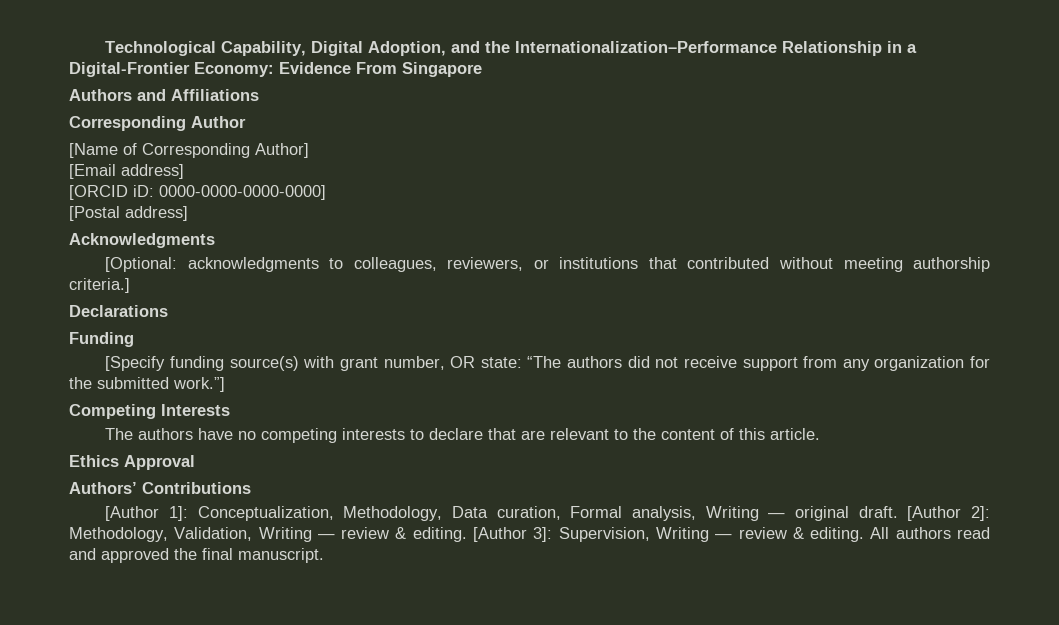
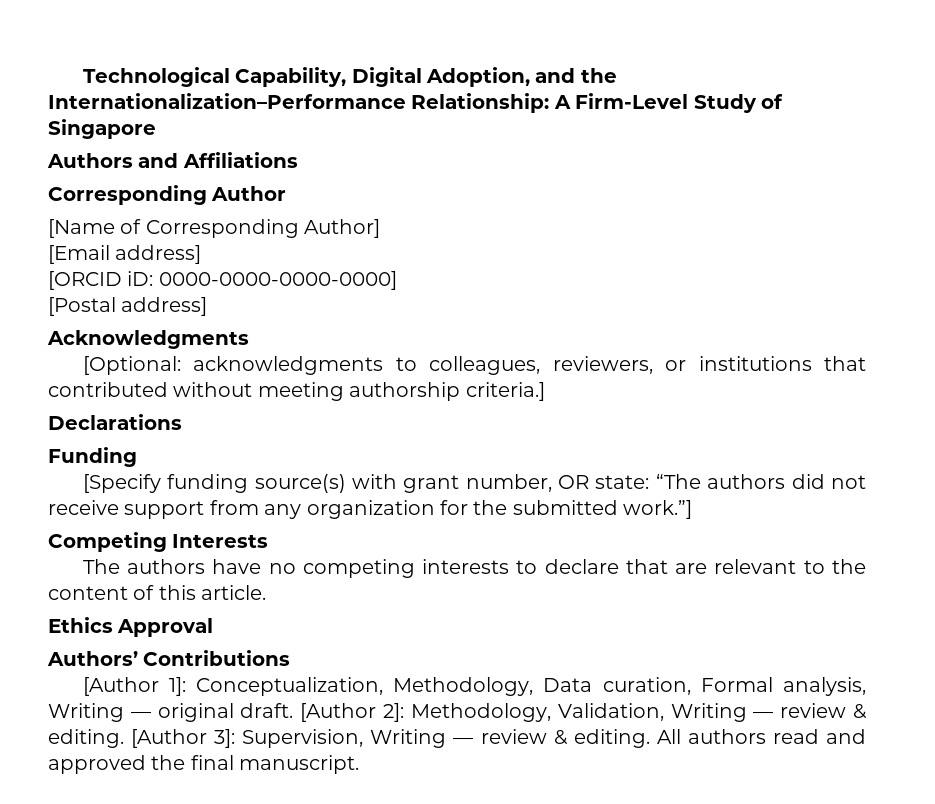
[782,41,918,56] [69,62,397,77] Relationship in a Digital-Frontier Economy: Evidence From -> [411,93,783,113] Relationship: A Firm-Level Study of

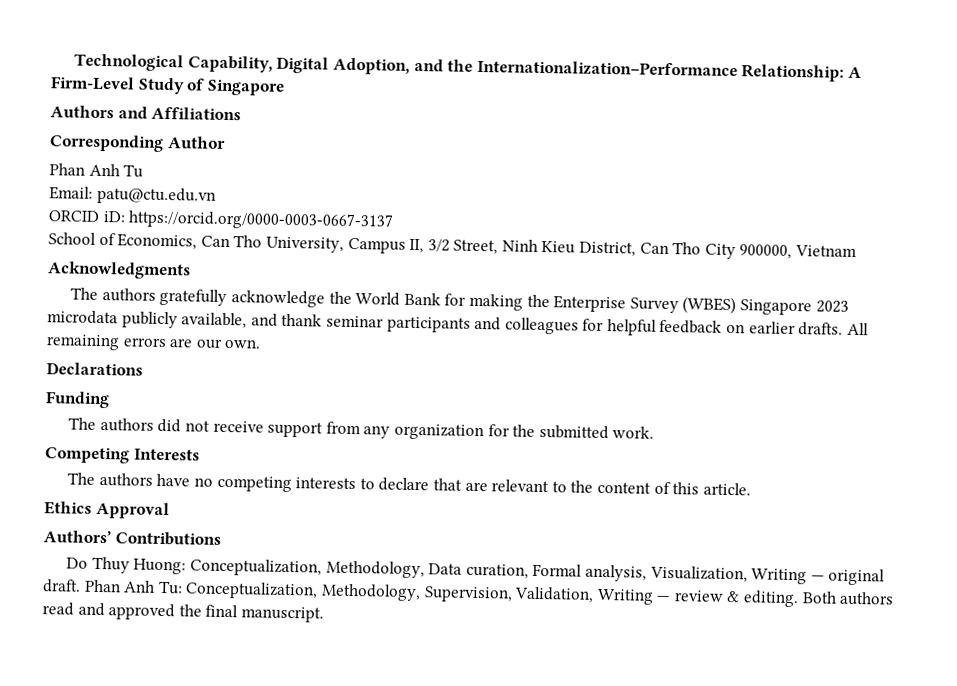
[48,219,381,238] [48,245,202,264] [48,271,397,290] [48,297,208,316] [47,330,249,349] [82,356,866,375] [48,382,545,401] [48,414,182,430] [48,447,137,467] [82,474,701,493] [Name of Corresponding Author] // [Email address] // [ORCID iD: 0000-0000-0000-0000] // [Postal address] // Acknowledgments // [Optional: acknowledgments to colleagues, reviewers, or institutions that contributed without meeting authorship criteria.] // Declarations // Funding // [Specify funding source(s) with grant number, OR state: “The -> [49,163,144,178] [49,186,216,205] [48,210,395,231] [48,232,858,260] [47,261,191,280] [70,287,849,316] [47,310,869,336] [46,334,262,351] [46,362,143,376] [45,391,110,409] [68,417,97,430] Phan Anh Tu // Email: patu@ctu.edu.vn // ORCID iD: https://orcid.org/0000-0003-0667-3137 // School of Economics, Can Tho University, Campus II, 3/2 Street, Ninh Kieu District, Can Tho City 900000, Vietnam // Acknowledgments // The authors gratefully acknowledge the World Bank for making the Enterprise Survey (WBES) Singapore 2023 microdata publicly available, and thank seminar participants and colleagues for helpful feedback on earlier drafts. All remaining errors are our own. // Declarations // Funding // The
[623,500,693,519] work.”] -> [612,426,655,439] work.
[82,677,186,696] [Author 1]: -> [66,556,187,575] Do Thuy Huong:
(866, 686) none -> [649,565,748,583] Visualization,
[300,703,551,722] [Author 2]: Methodology, -> [83,579,513,603] Phan Anh Tu: Conceptualization, Methodology, Supervision,
[131,729,681,748] [Author 3]: Supervision, Writing — review & editing. All -> [801,591,837,604] Both

